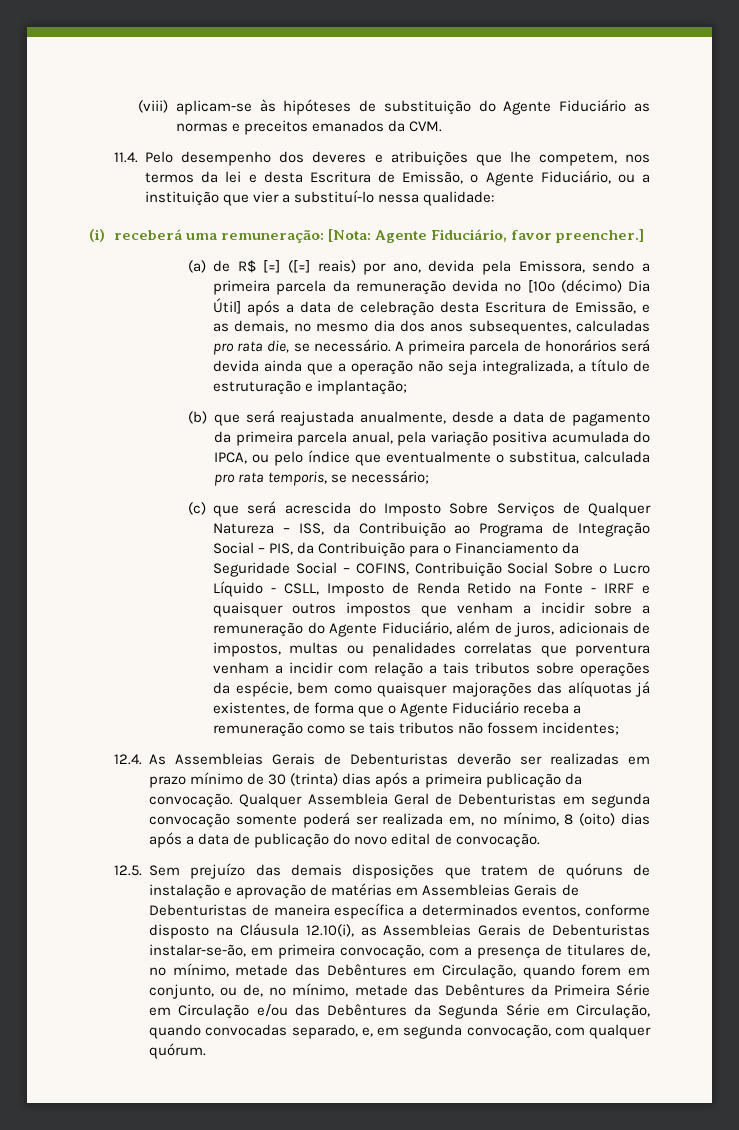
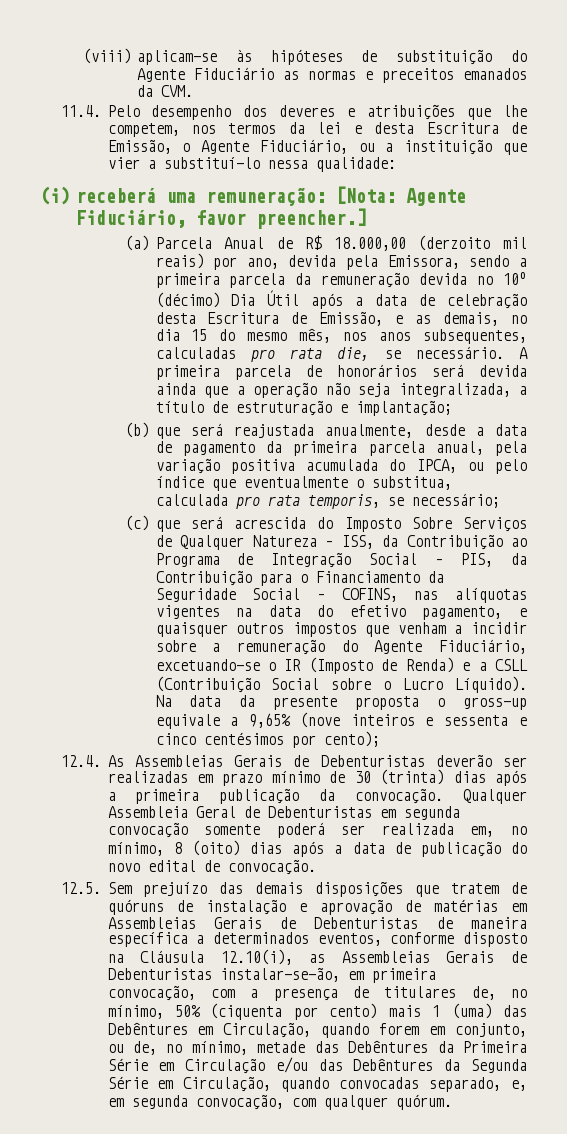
[213,260,310,273] de R$ [=] ([=] -> [155,235,527,251] Parcela Anual de R$ 18.000,00 (derzoito mil
[527,280,555,293] [10º -> [503,272,528,285] 10º
[213,298,242,314] Útil] -> [267,290,300,306] Útil
[316,320,425,332] mesmo dia dos -> [155,328,368,343] dia 15 do mesmo mês, nos
[414,562,650,577] [213,581,635,597] Contribuição Social Sobre o Lucro Líquido - CSLL, Imposto de Renda Retido na Fonte - IRRF -> [414,588,527,603] [155,605,503,620] nas alíquotas vigentes na data do efetivo pagamento,
[456,621,650,637] [213,642,650,657] [213,662,650,677] [213,681,650,697] [213,701,582,717] [213,722,620,737] além de juros, adicionais de impostos, multas ou penalidades correlatas que porventura venham a incidir com relação a tais tributos sobre operações da espécie, bem como quaisquer majorações das alíquotas já existentes, de forma que o Agente Fiduciário receba a remuneração como se tais tributos não fossem incidentes; -> [155,657,529,674] [155,676,527,693] [155,695,527,710] [155,712,527,729] [155,731,380,748] excetuando-se o IR (Imposto de Renda) e a CSLL (Contribuição Social sobre o Lucro Líquido). Na data da presente proposta o gross-up equivale a 9,65% (nove inteiros e sessenta e cinco centésimos por cento);
[235,964,289,976] metade -> [174,1003,492,1020] 50% (ciquenta por cento) mais 1 (uma)

